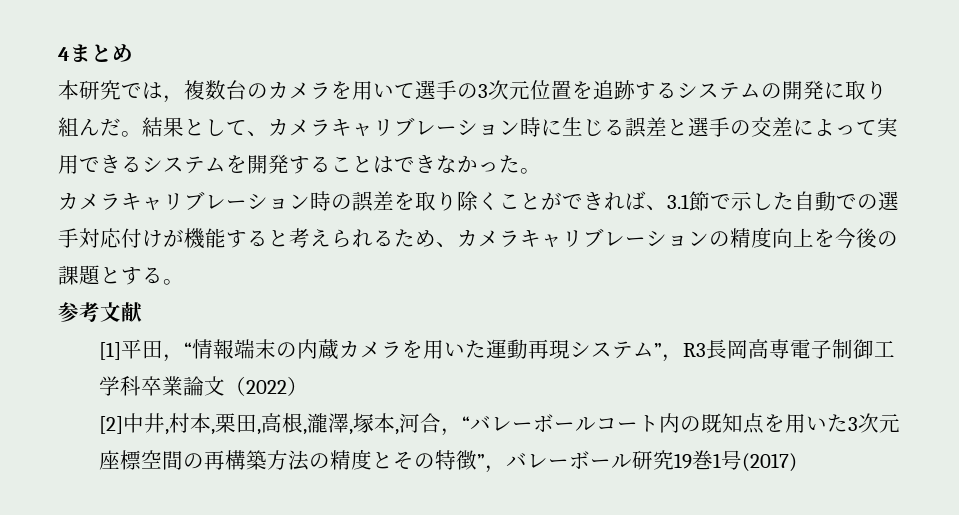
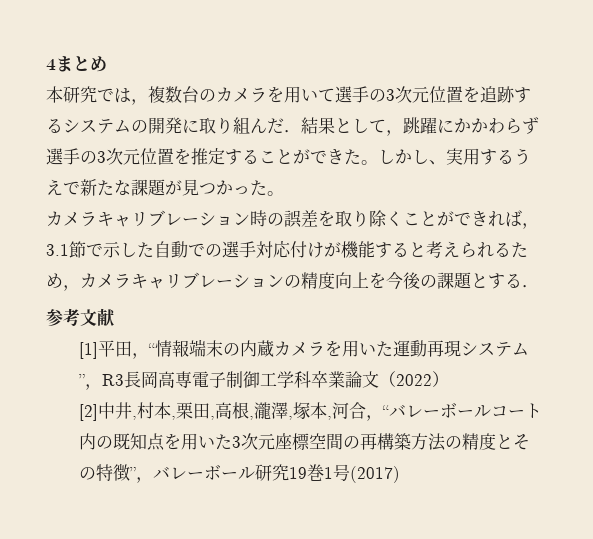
[121,131,142,137] 。 -> [284,130,301,133] ．
[247,117,898,138] [58,154,457,174] 、カメラキャリブレーション時に生じる誤差と選手の交差によって実用できるシステムを開発することはできな -> [386,117,539,136] [46,148,531,165] [46,179,216,196] ，跳躍にかかわらず選手の3次元位置を推定することができた。しかし、実用するうえで新たな課題が見つ
[646,205,667,211] 、 -> [522,223,539,229] ，
[436,242,457,248] 、 -> [63,285,80,291] ，
[163,279,184,285] 。 -> [522,285,539,288] ．

